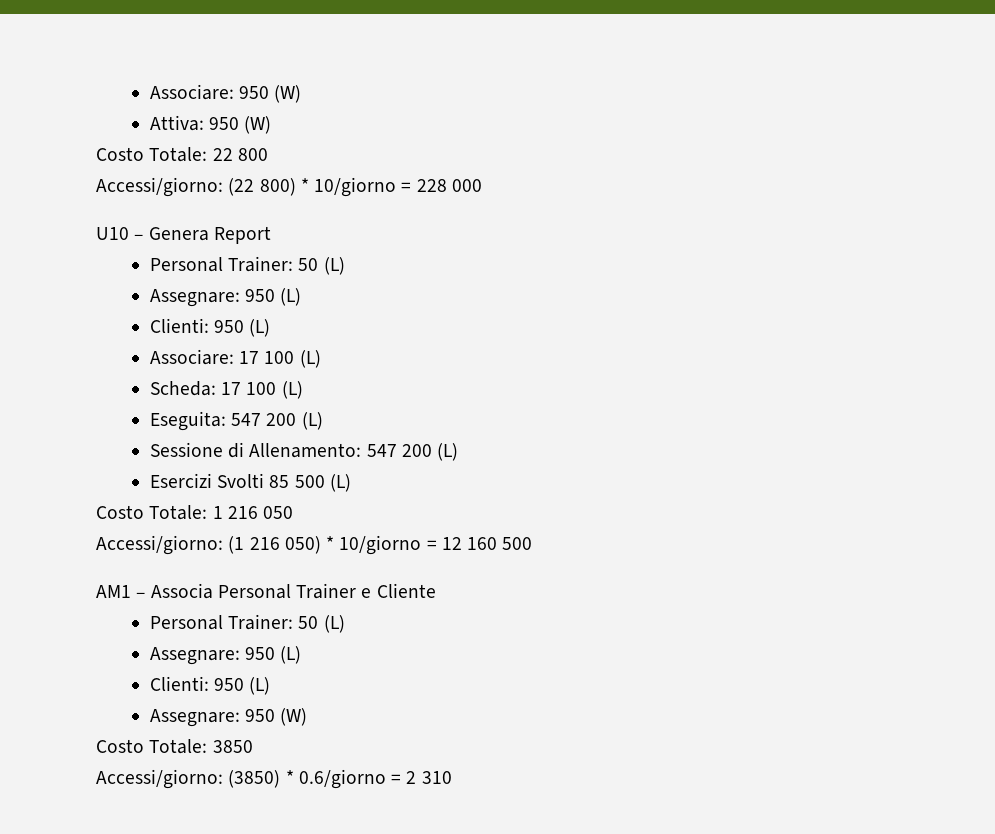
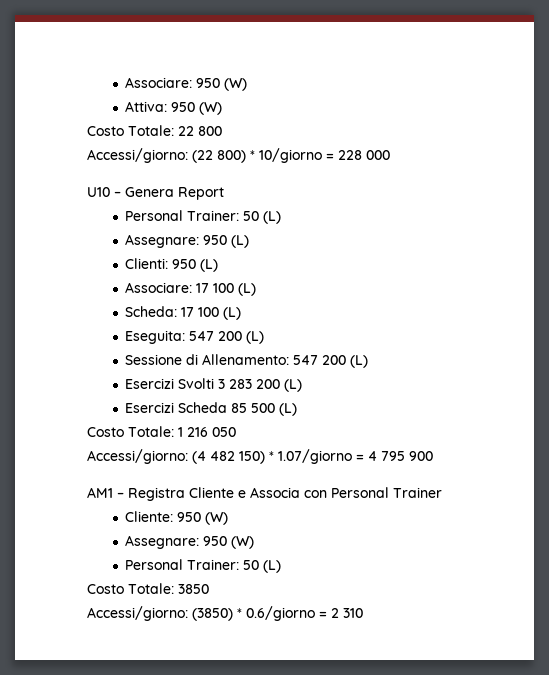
(265, 480) none -> [218,379,303,392] [125,402,228,413] 3 283 200 (L) // Esercizi Scheda
[228,535,533,555] [96,583,436,599] [149,614,345,633] [149,646,302,665] [149,676,271,695] [149,708,308,727] (1 216 050) * 10/giorno = 12 160 500 // AM1 – Associa Personal Trainer e Cliente // Personal Trainer: 50 (L) // Assegnare: 950 (L) // Clienti: 950 (L) // Assegnare: 950 (W) -> [192,449,433,464] [87,487,442,501] [125,511,229,525] [125,535,255,549] [125,559,282,573] (4 482 150) * 1.07/giorno = 4 795 900 // AM1 – Registra Cliente e Associa con Personal Trainer // Cliente: 950 (W) // Assegnare: 950 (W) // Personal Trainer: 50 (L)

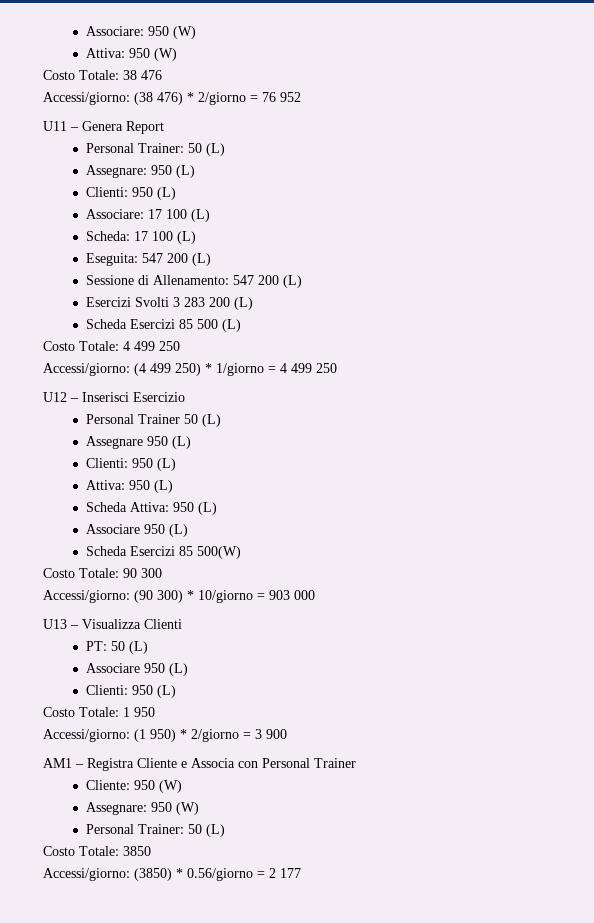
[178,126,222,136] [87,148,390,163] [87,187,110,197] 22 800 // Accessi/giorno: (22 800) * 10/giorno = 228 000 // U10 -> [123,70,162,80] [43,92,301,105] [43,121,67,131] 38 476 // Accessi/giorno: (38 476) * 2/giorno = 76 952 // U11
[125,402,228,413] Esercizi Scheda -> [85,319,175,329] Scheda Esercizi
[178,427,236,437] 1 216 050 -> [123,341,180,351] 4 499 250
[210,449,405,464] 482 150) * 1.07/giorno = 4 795 -> [150,363,337,376] [43,392,185,402] [85,414,221,427] [85,436,191,449] [85,458,176,471] [85,480,173,493] [85,502,217,515] [85,524,188,537] [85,546,241,559] [43,568,162,578] [43,590,315,603] [43,619,182,629] [85,641,148,654] [85,663,188,676] [85,685,176,698] [43,707,155,717] [43,729,262,742] 499 250) * 1/giorno = 4 499 250 // U12 – Inserisci Esercizio // Personal Trainer 50 (L) // Assegnare 950 (L) // Clienti: 950 (L) // Attiva: 950 (L) // Scheda Attiva: 950 (L) // Associare 950 (L) // Scheda Esercizi 85 500(W) // Costo Totale: 90 300 // Accessi/giorno: (90 300) * 10/giorno = 903 000 // U13 – Visualizza Clienti // PT: 50 (L) // Associare 950 (L) // Clienti: 950 (L) // Costo Totale: 1 950 // Accessi/giorno: (1 950) * 2/giorno = 3
[246,606,315,621] 0.6/giorno -> [187,868,253,881] 0.56/giorno
[343,608,363,618] 310 -> [280,868,301,878] 177

